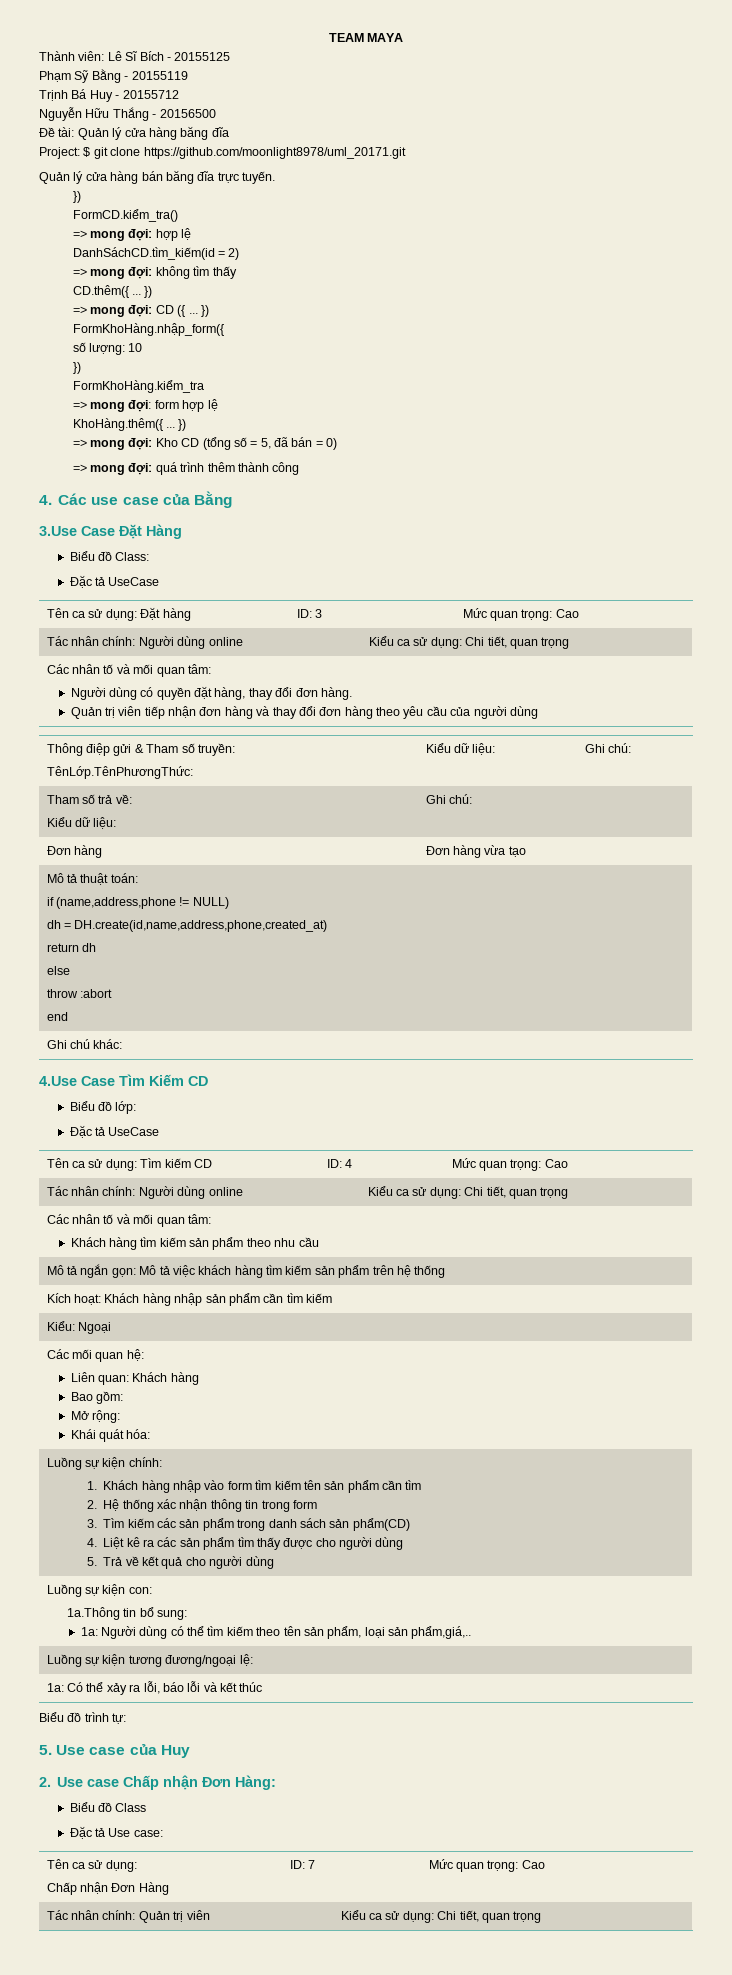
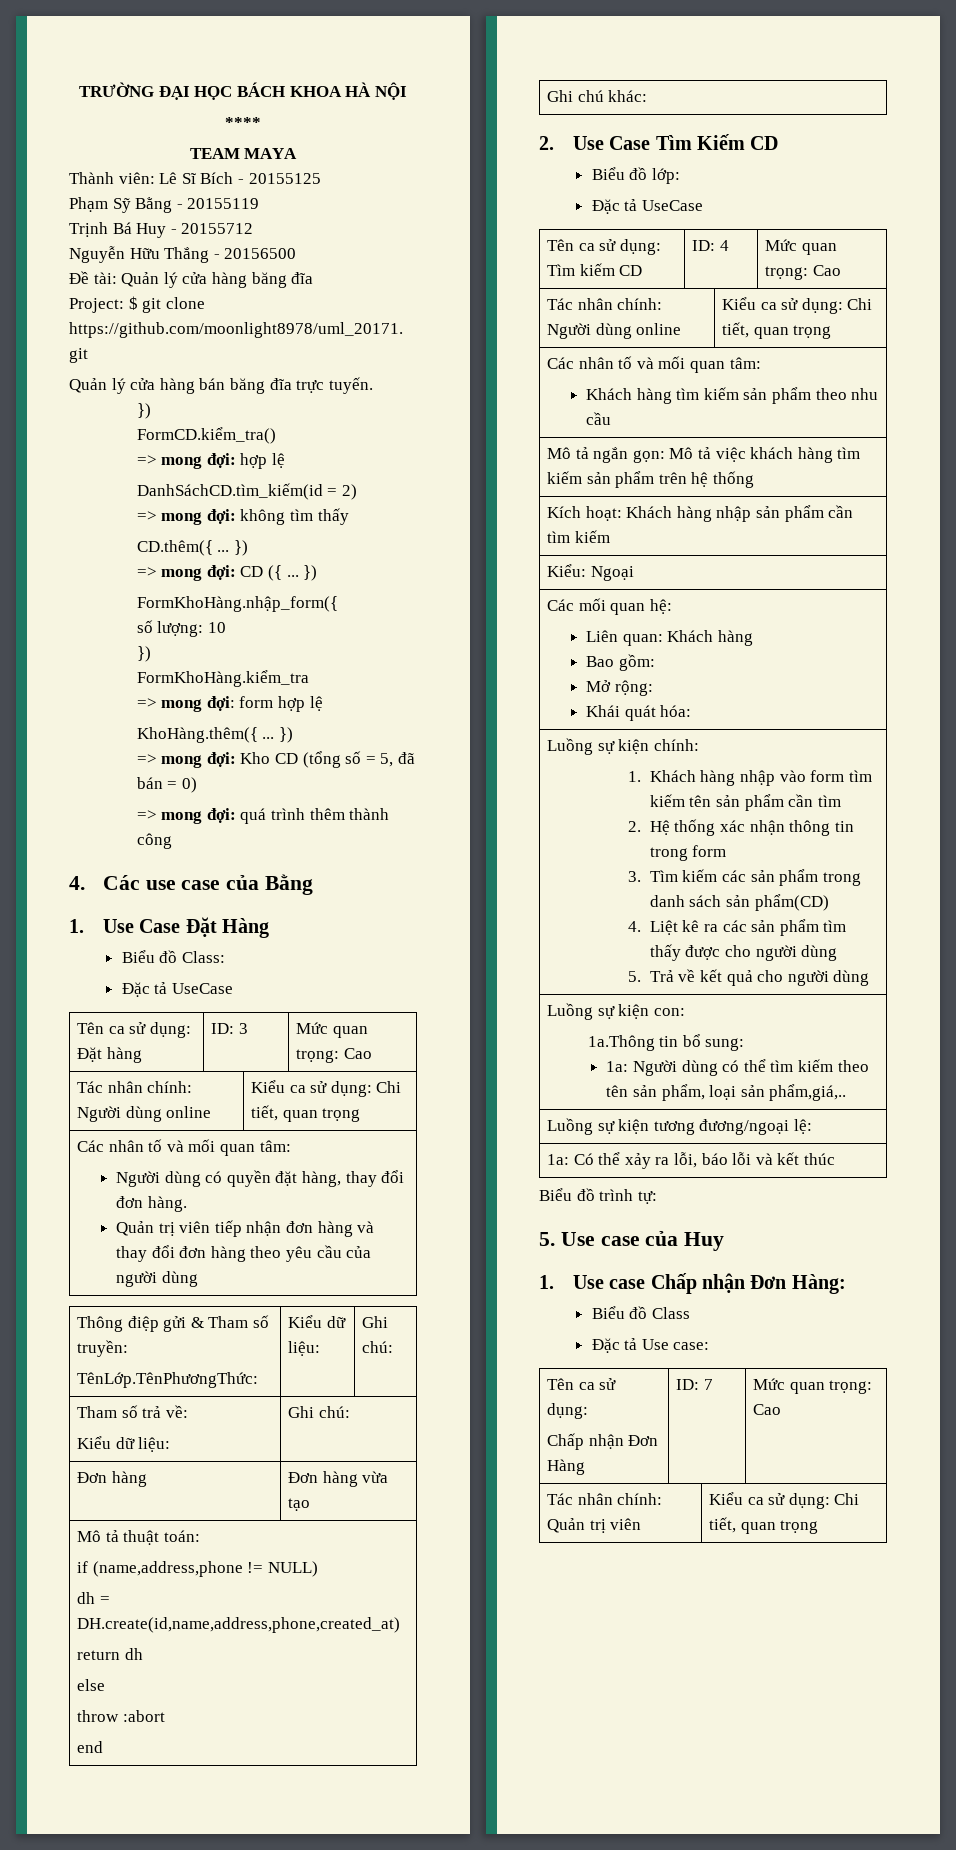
(328, 37) none -> [79,82,407,100] [225,117,261,128] TRƯỜNG ĐẠI HỌC BÁCH KHOA HÀ NỘI // **** //
[39,526,77,536] 3.Use -> [69,919,134,933] 1. Use
[39,1076,77,1086] 4.Use -> [539,136,604,150] 2. Use
[39,1777,51,1787] 2. -> [539,1275,554,1289] 1.

